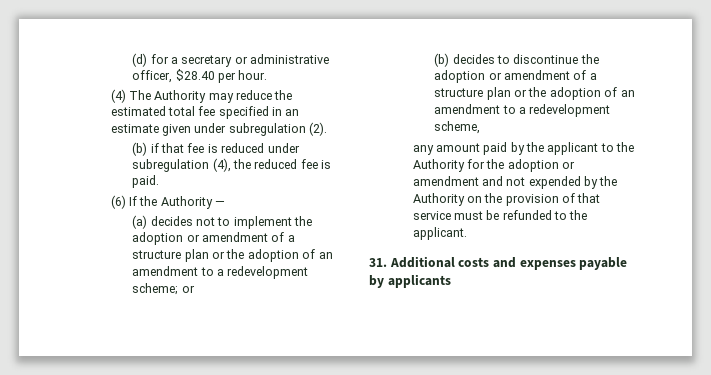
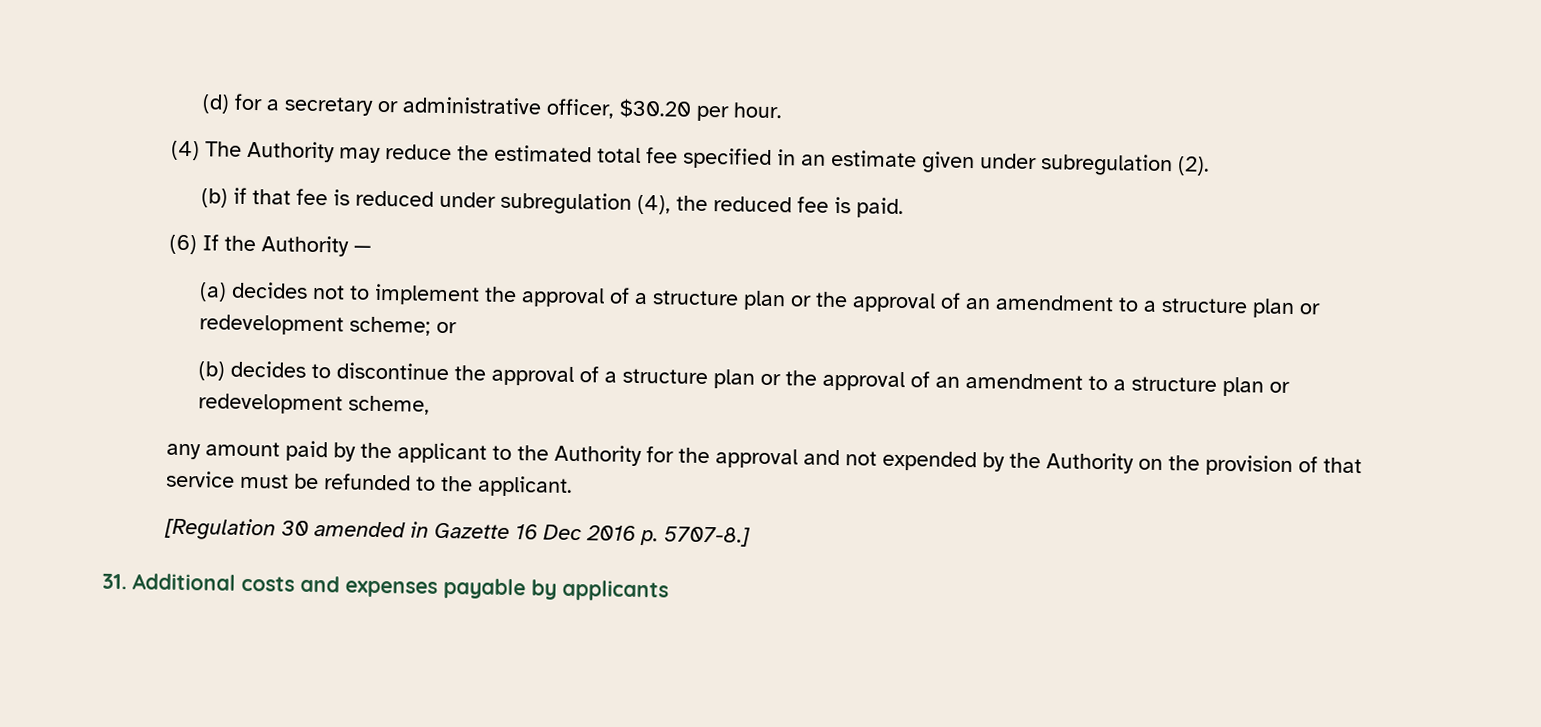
[175,69,215,81] $28.40 -> [618,98,692,119] $30.20
[132,232,295,245] [132,249,333,262] [132,266,225,276] adoption or amendment of a structure plan or the adoption of an amendment to a -> [520,287,1320,319] approval of a structure plan or the approval of an amendment to a structure plan or
[434,70,597,83] [434,87,635,100] [434,104,527,114] adoption or amendment of a structure plan or the adoption of an amendment to a -> [490,365,1290,397] approval of a structure plan or the approval of an amendment to a structure plan or
[507,159,576,172] [412,176,479,186] adoption or amendment -> [714,448,798,469] approval
(467, 233) none -> [163,517,751,547] // [Regulation 30 amended in Gazette 16 Dec 2016 p. 5707-8.]

